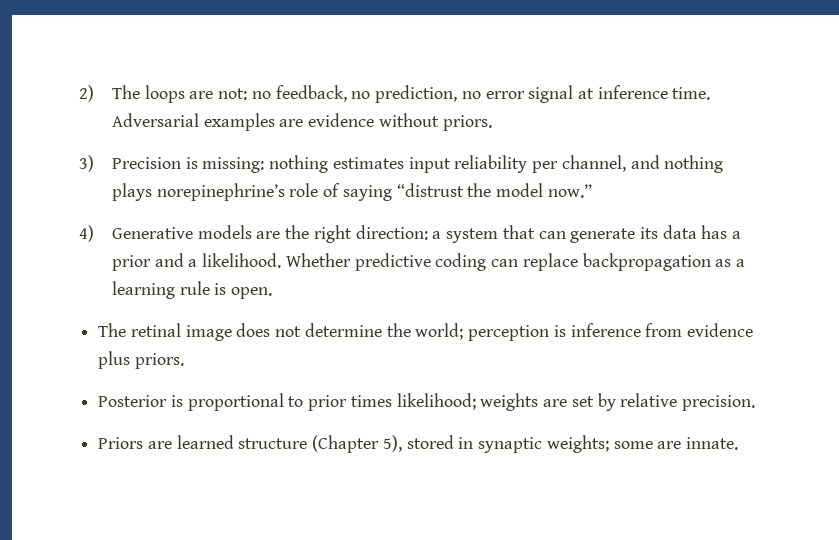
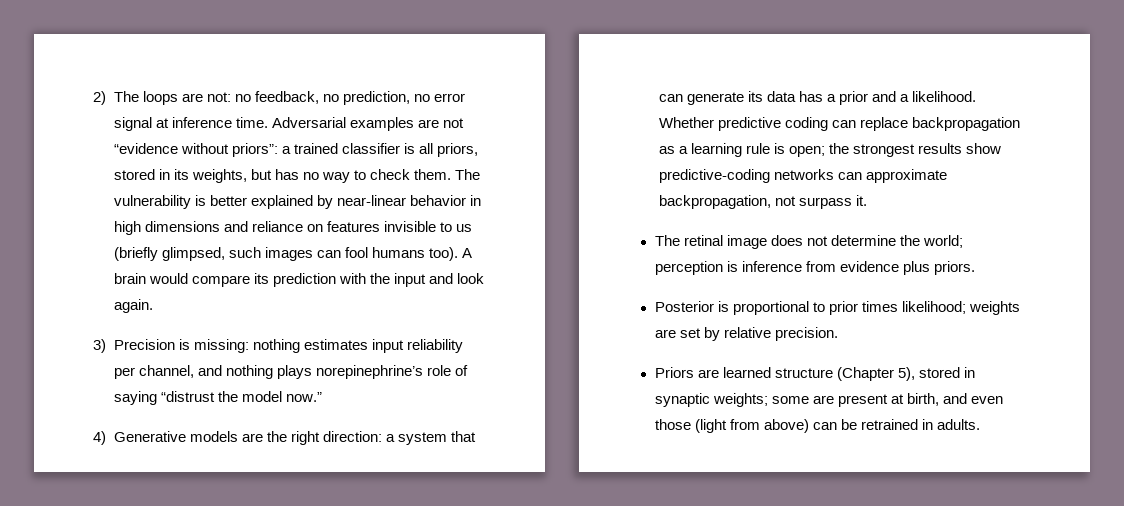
[308,113,492,131] evidence without priors. -> [442,118,464,128] [113,143,478,157] [113,169,481,183] [113,195,481,209] [113,221,472,235] [113,247,472,261] [113,273,484,287] [113,299,153,313] not “evidence without priors”: a trained classifier is all priors, stored in its weights, but has no way to check them. The vulnerability is better explained by near-linear behavior in high dimensions and reliance on features invisible to us (briefly glimpsed, such images can fool humans too). A brain would compare its prediction with the input and look again.
[231,287,273,299] open. -> [788,143,1001,157] [658,169,947,183] [658,195,867,209] open; the strongest results show predictive-coding networks can approximate backpropagation, not surpass it.
[685,437,738,450] innate. -> [837,393,1003,407] [654,419,980,433] present at birth, and even those (light from above) can be retrained in adults.

